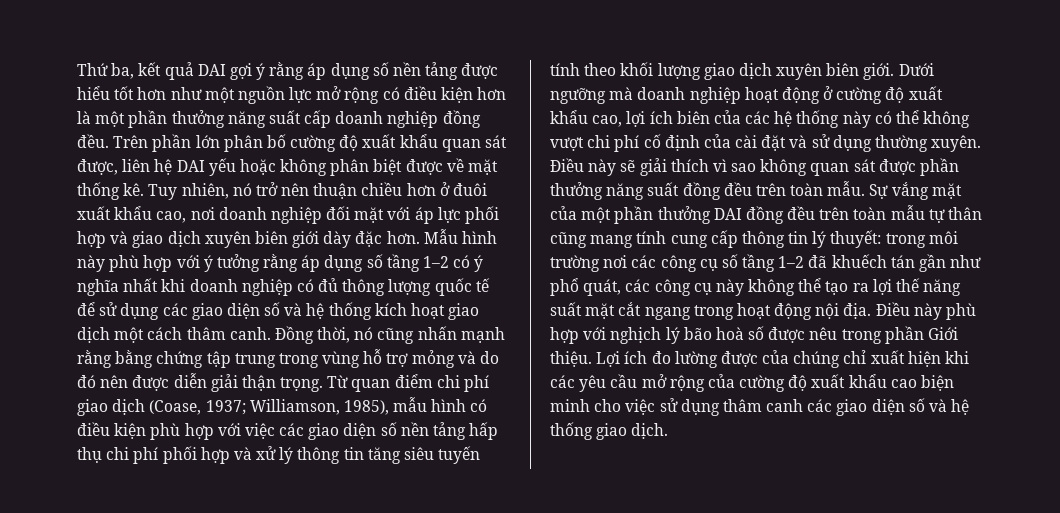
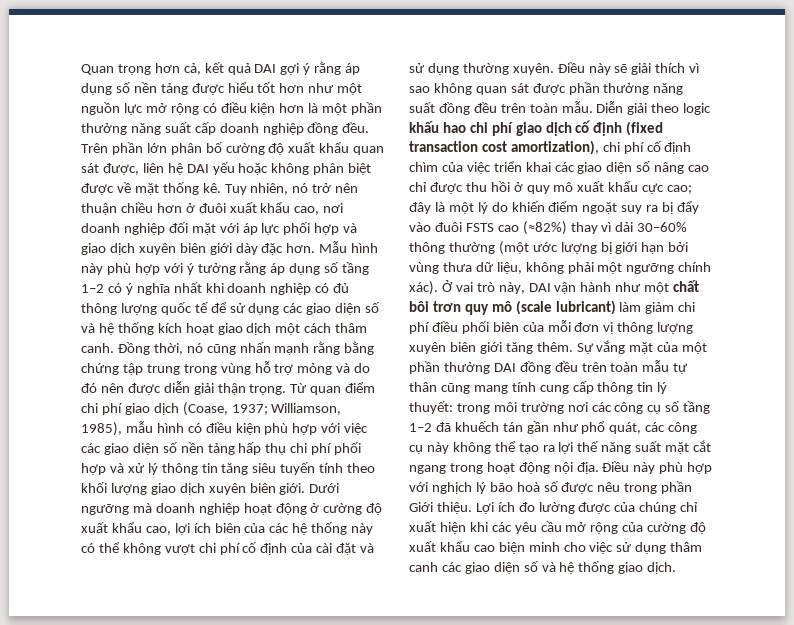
[77,63,135,79] Thứ ba, -> [81,63,201,75] Quan trọng hơn cả,
(866, 188) none -> [596,101,712,115] [409,120,664,136] [409,140,692,155] [409,161,710,174] [409,181,693,194] [409,201,700,214] [409,221,688,235] [409,241,689,255] [409,262,712,274] [409,280,700,295] [409,300,696,315] [409,320,694,334] [409,342,573,354] Diễn giải theo logic khấu hao chi phí giao dịch cố định (fixed transaction cost amortization), chi phí cố định chìm của việc triển khai các giao diện số nâng cao chỉ được thu hồi ở quy mô xuất khẩu cực cao; đây là một lý do khiến điểm ngoặt suy ra bị đẩy vào đuôi FSTS cao (≈82%) thay vì dải 30–60% thông thường (một ước lượng bị giới hạn bởi vùng thưa dữ liệu, không phải một ngưỡng chính xác). Ở vai trò này, DAI vận hành như một chất bôi trơn quy mô (scale lubricant) làm giảm chi phí điều phối biên của mỗi đơn vị thông lượng xuyên biên giới tăng thêm.

